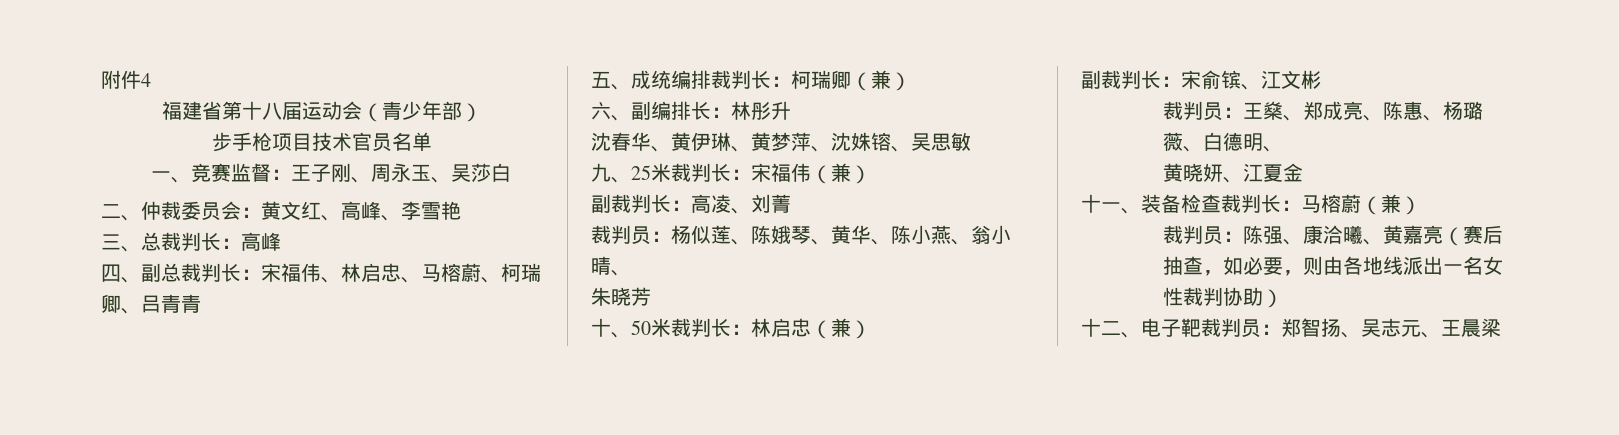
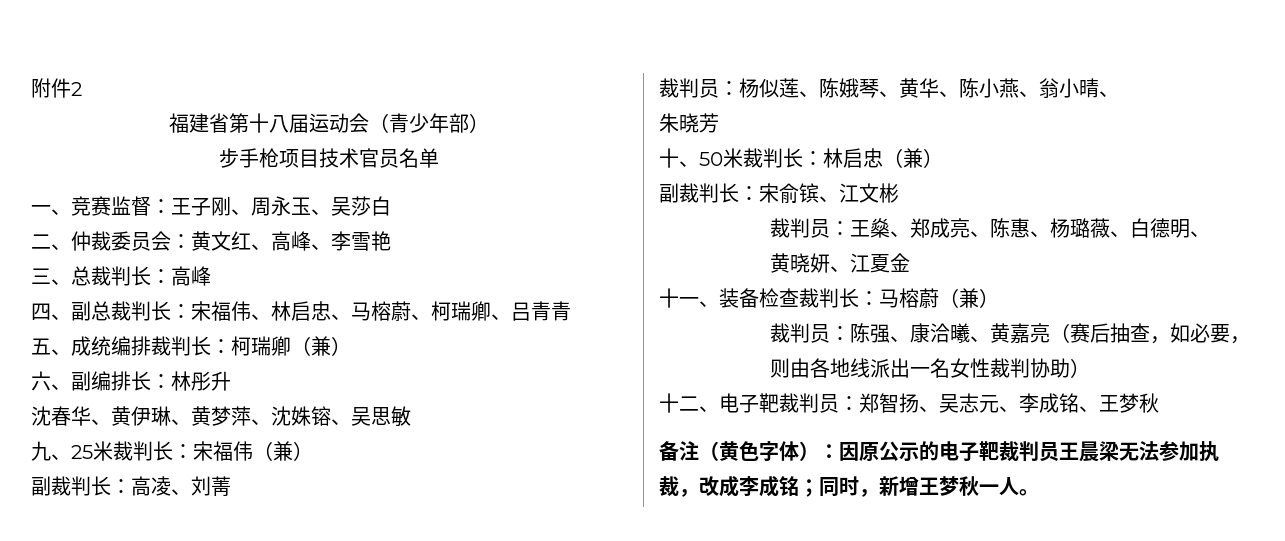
[141,73,151,87] 4 -> [71,82,82,96] 2
[1441,318,1501,337] 王晨梁 -> [1019,393,1159,413] [659,441,1219,462] [659,475,1039,497] 李成铭、王梦秋 // 备注（黄色字体）：因原公示的电子靶裁判员王晨梁无法参加执裁，改成李成铭；同时，新增王梦秋一人。

